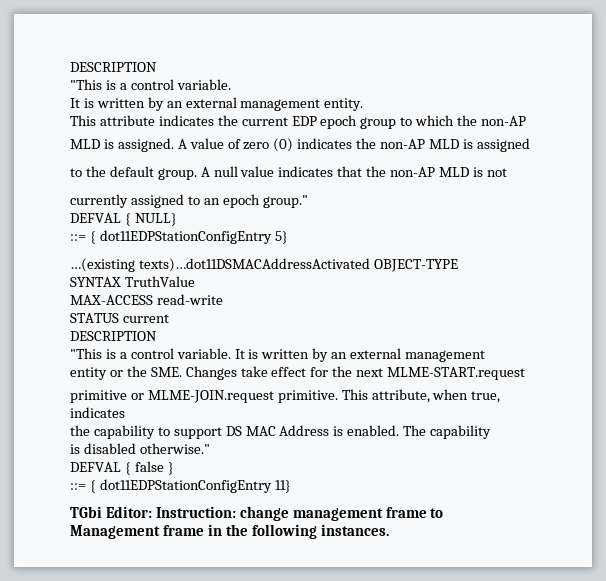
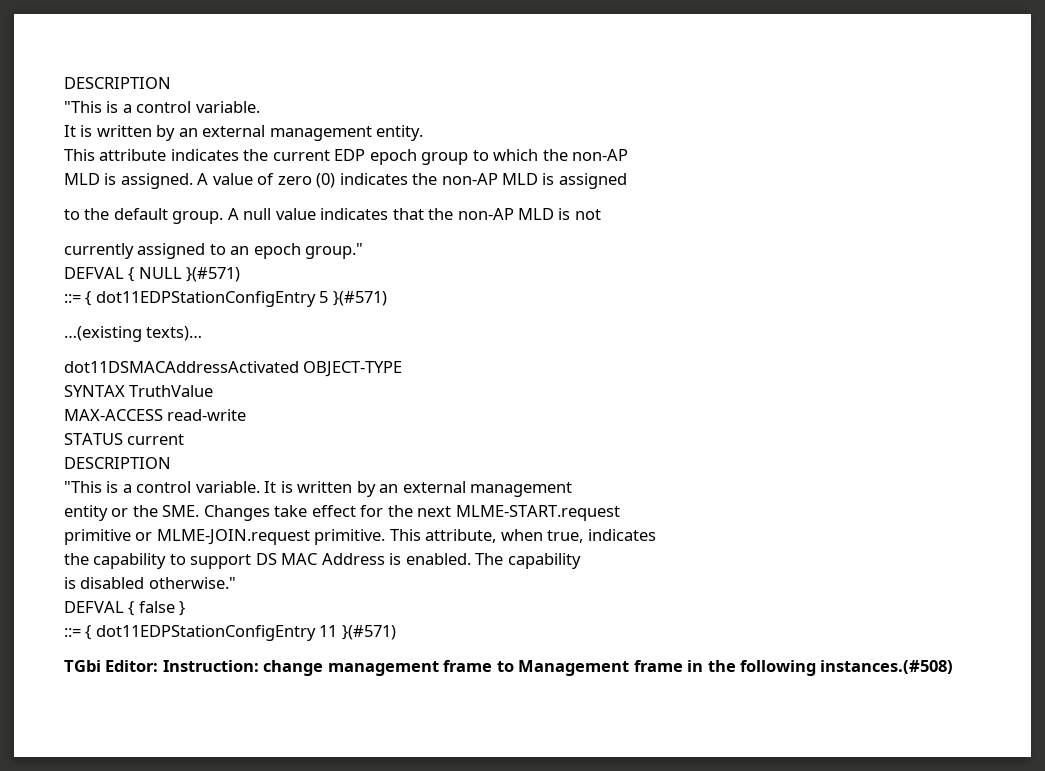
[134,213,177,226] [70,230,288,244] NULL} // ::= { dot11EDPStationConfigEntry 5} -> [138,267,241,282] [64,291,387,307] NULL }(#571) // ::= { dot11EDPStationConfigEntry 5 }(#571)
[138,258,370,272] texts)…dot11DSMACAddressActivated -> [146,326,203,341] [64,361,299,373] texts)… // dot11DSMACAddressActivated
[274,480,291,493] 11} -> [319,625,396,640] 11 }(#571)
[320,524,389,536] instances. -> [820,660,954,674] instances.(#508)

